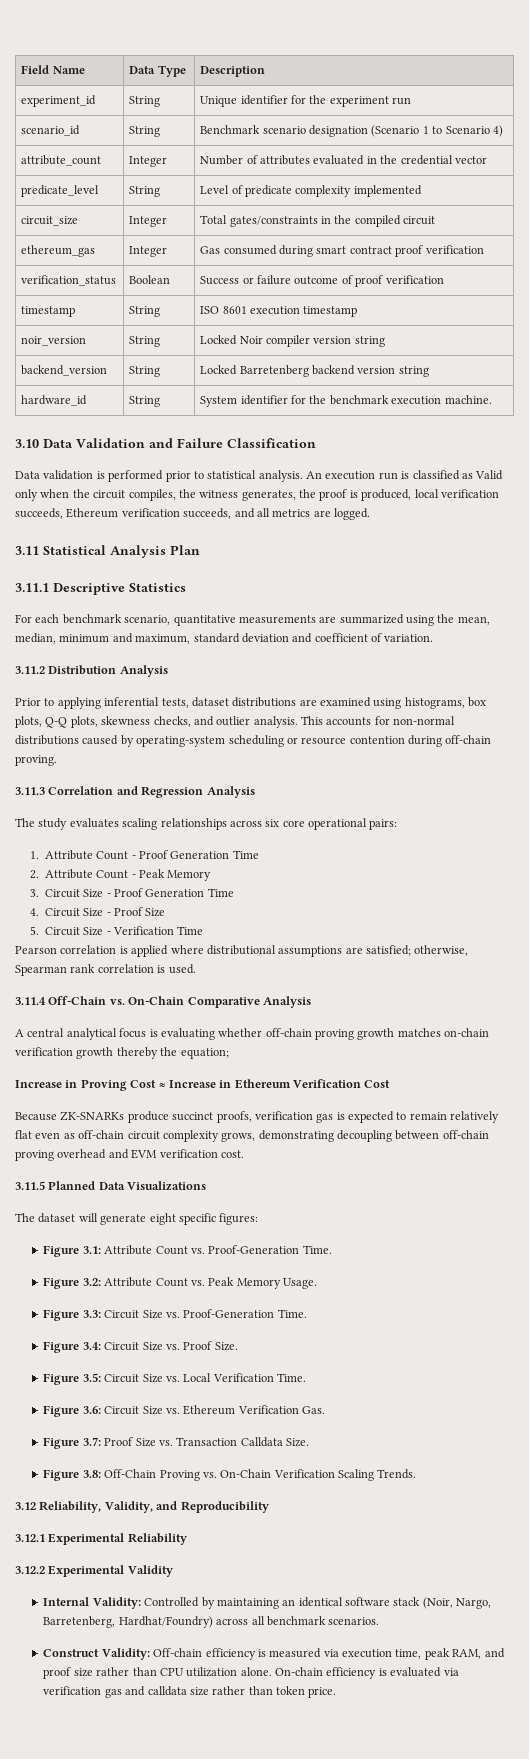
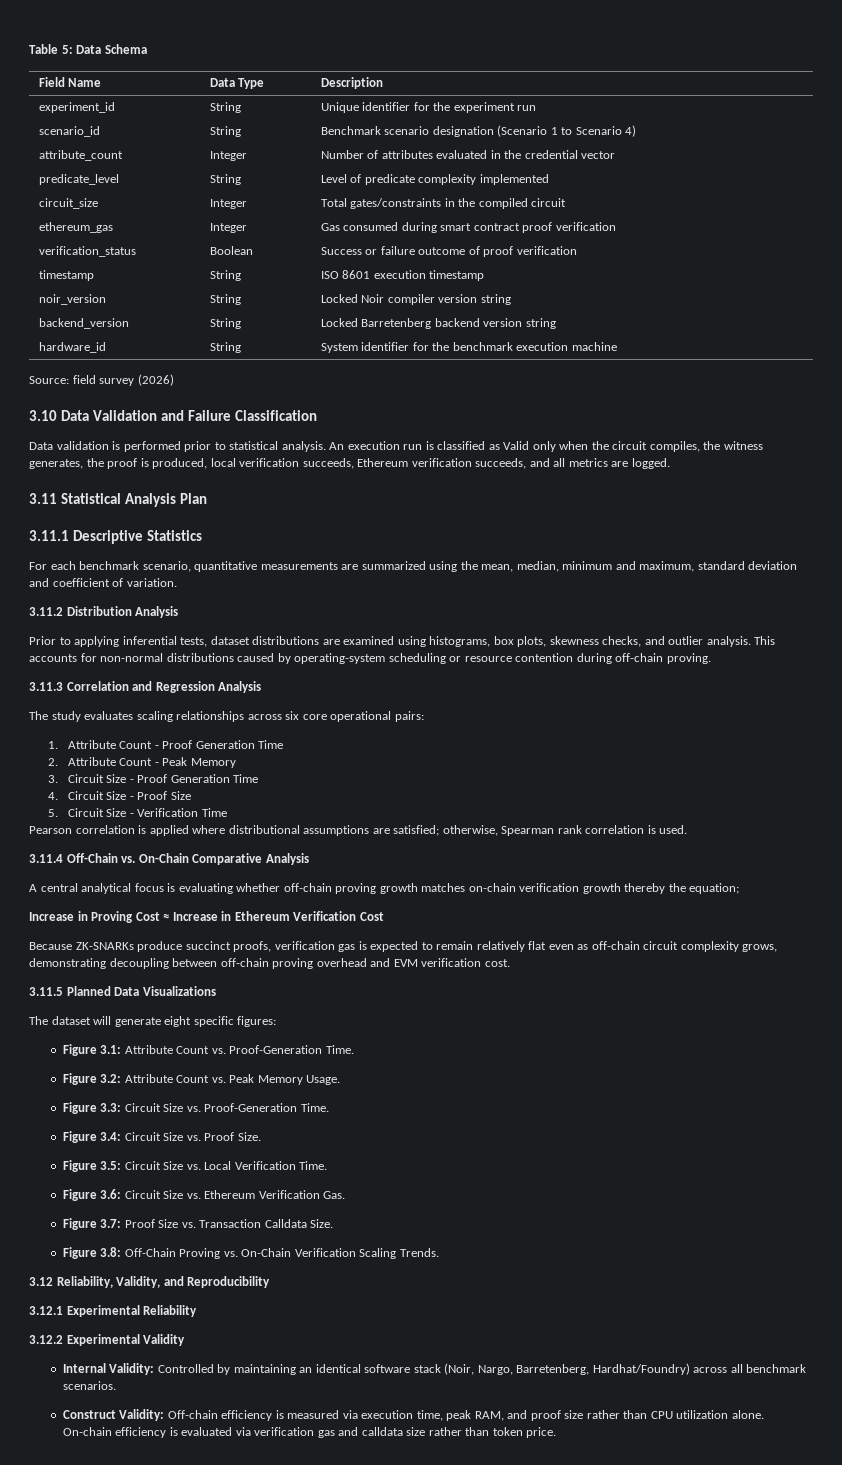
(21, 69) none -> [29,44,147,54] Table 5: Data Schema //
[444,395,492,404] machine. -> [571,342,617,351] [29,374,174,386] machine // Source: field survey (2026)
[45,716,98,728] Q-Q plots, -> (547, 641) none

